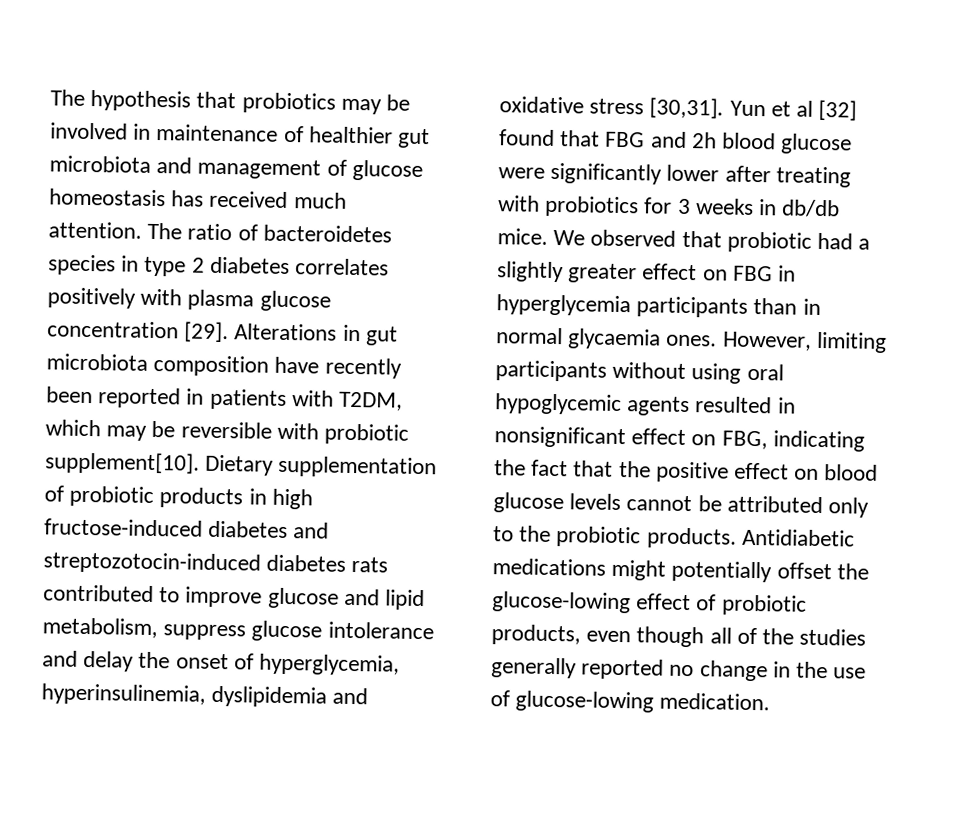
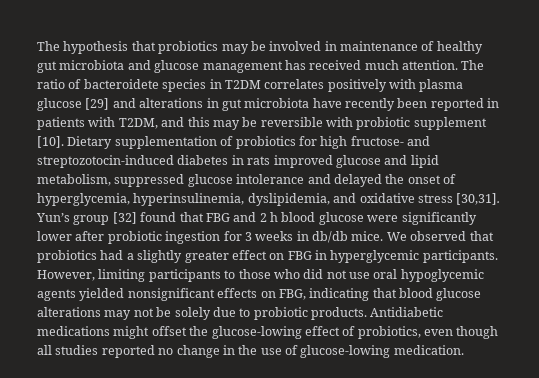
[308,126,393,144] healthier -> [436,41,483,54] healthy
[197,158,423,182] [49,188,166,207] management of glucose homeostasis -> [154,60,283,73] glucose management
[262,224,392,243] bacteroidetes -> [83,79,159,89] bacteroidete
[144,256,290,277] type 2 diabetes -> [224,80,261,89] T2DM
[47,320,338,343] concentration [29]. Alterations -> [85,98,204,110] [29] and alterations
[153,354,270,377] composition -> (310, 103) none
[45,419,101,437] which -> [161,117,210,127] and this
[45,451,200,475] supplement[10]. -> [413,117,487,130] [37,136,64,148] supplement [10].
[69,485,313,510] [44,518,330,539] [43,551,389,575] [43,584,263,608] probiotic products in high fructose-induced diabetes and streptozotocin-induced diabetes rats contributed to improve -> [235,136,430,149] [37,155,333,168] probiotics for high fructose- and streptozotocin-induced diabetes in rats improved
[163,624,247,641] suppress -> [114,174,185,187] suppressed
[83,650,135,672] delay -> [333,174,382,187] delayed
[211,685,328,708] dyslipidemia -> [247,193,330,206] dyslipidemia,
[729,100,814,117] Yun et al -> [36,213,110,225] Yun’s group
[691,132,717,149] 2h -> [259,212,278,222] 2 h
[775,166,851,188] [498,195,640,218] treating with probiotics -> [107,231,221,244] probiotic ingestion
[726,231,812,253] probiotic -> [37,250,97,263] probiotics
[496,294,821,318] [496,327,887,353] [495,360,784,384] [495,393,796,417] [494,426,865,452] [494,459,879,483] [493,492,870,518] [493,525,552,542] hyperglycemia participants than in normal glycaemia ones. However, limiting participants without using oral hypoglycemic agents resulted in nonsignificant effect on FBG, indicating the fact that the positive effect on blood glucose levels cannot be attributed only to the -> [330,250,498,263] [37,269,484,282] [37,288,482,301] [37,307,251,320] hyperglycemic participants. However, limiting participants to those who did not use oral hypoglycemic agents yielded nonsignificant effects on FBG, indicating that blood glucose alterations may not be solely due to
[671,560,773,583] potentially -> (150, 332) none
[721,594,807,616] [491,624,581,646] probiotic products, -> [357,326,421,339] probiotics,
[736,627,867,646] [491,657,577,679] of the studies generally -> [55,345,99,355] studies

